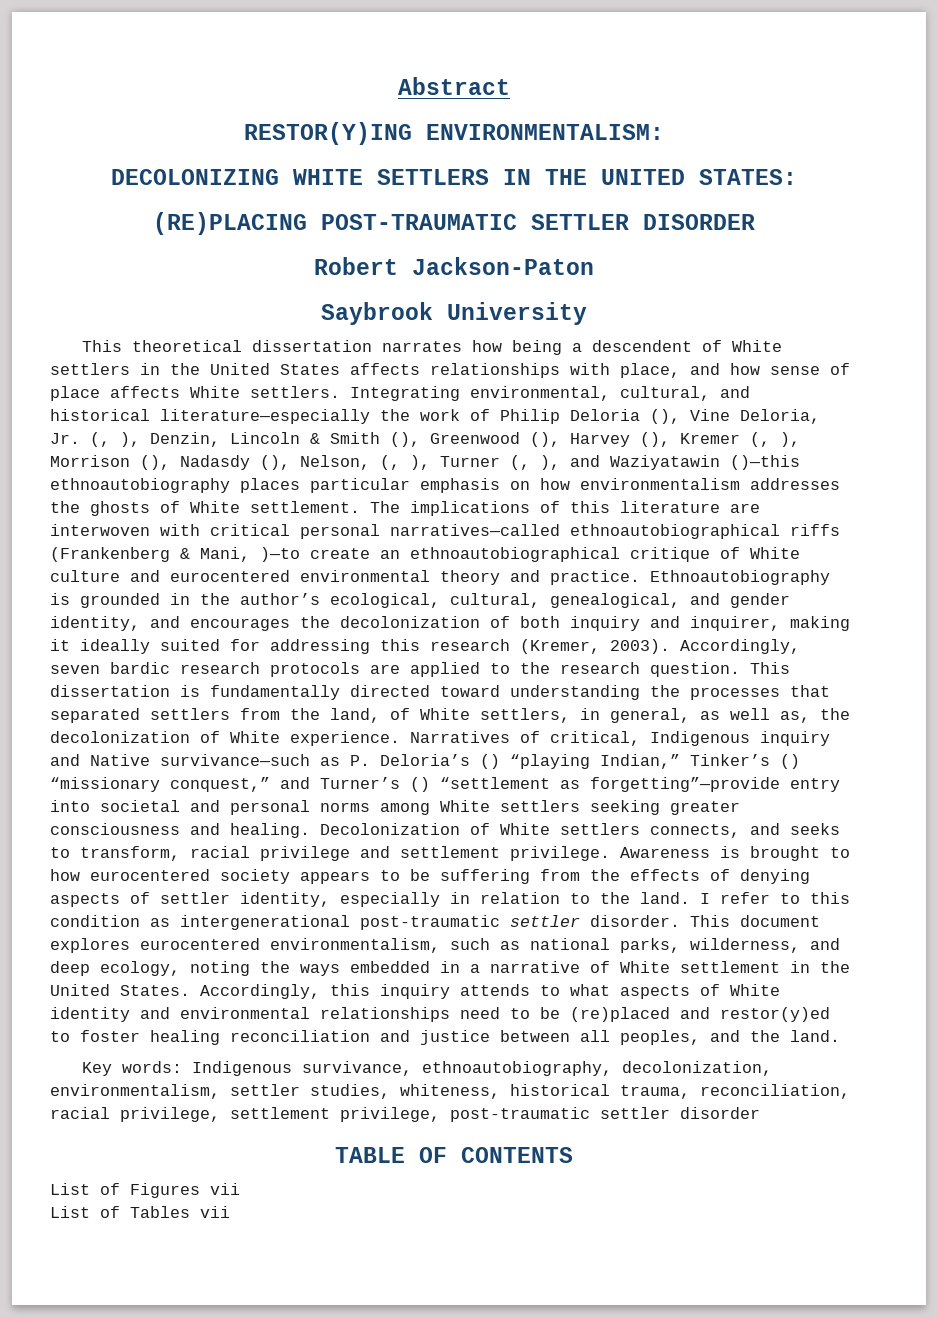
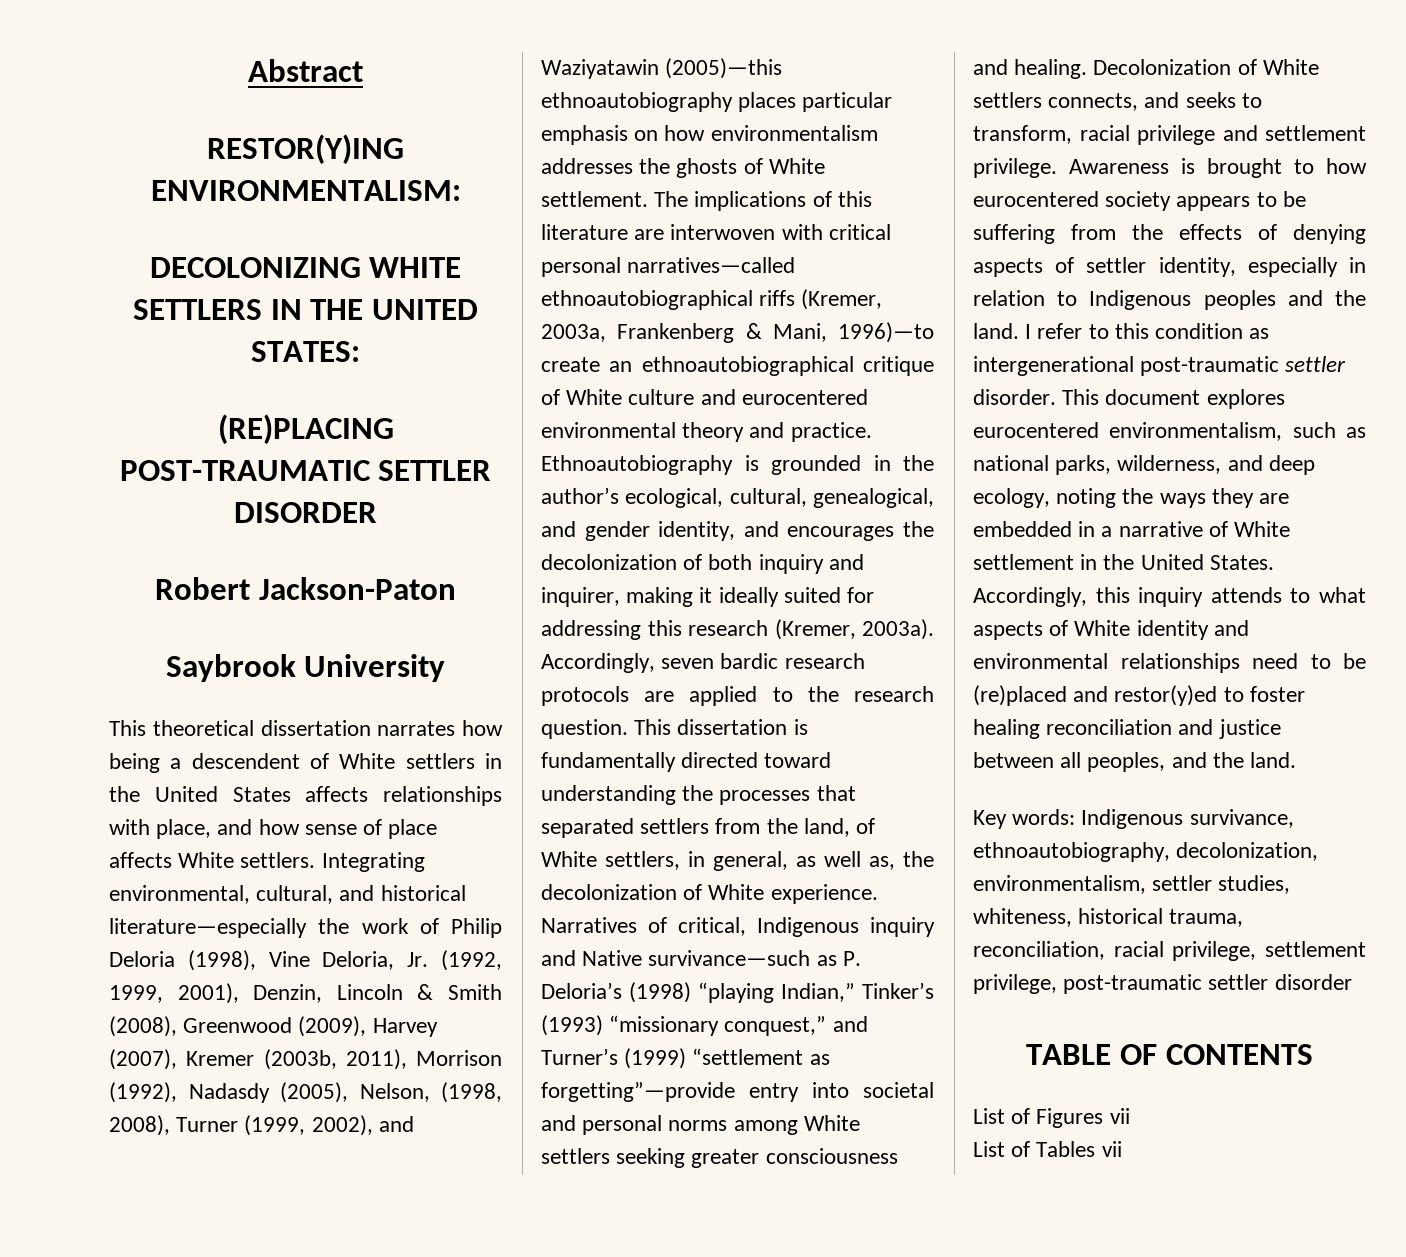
[650,409,680,424] (), -> [187,950,256,971] (1998),
[90,432,140,447] (, ), -> [441,950,503,971] [109,983,239,1004] (1992, 1999, 2001),
[390,432,800,447] [50,455,560,470] (), Greenwood (), Harvey (), Kremer (, ), Morrison (), Nadasdy (), Nelson, (, ), Turner (, ), -> [109,1016,438,1037] [109,1049,502,1070] [109,1082,502,1103] [109,1115,373,1136] (2008), Greenwood (2009), Harvey (2007), Kremer (2003b, 2011), Morrison (1992), Nadasdy (2005), Nelson, (1998, 2008), Turner (1999, 2002),
[730,455,800,470] ()—this -> [665,58,783,79] (2005)—this
[50,547,170,562] (Frankenberg -> [801,289,883,310] [541,323,735,343] (Kremer, 2003a, Frankenberg
[260,547,300,562] )—to -> [838,322,934,343] 1996)—to
[610,639,670,654] 2003). -> [862,619,934,640] 2003a).
[480,754,500,769] () -> [629,982,691,1003] (1998)
[780,754,800,769] () -> [541,1015,603,1036] (1993)
[410,777,430,792] () -> [624,1048,687,1069] (1999)
(590, 898) none -> [1089,290,1323,310] Indigenous peoples and
(340, 970) none -> [1211,488,1290,508] they are

